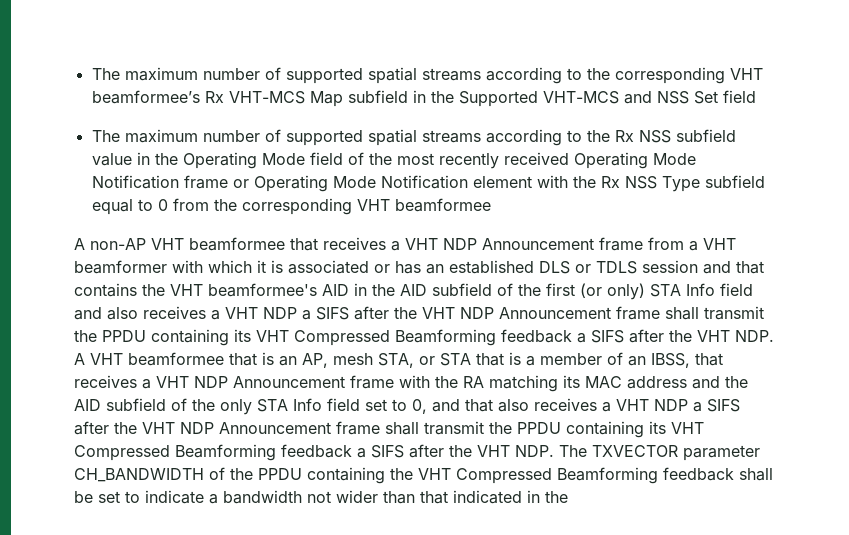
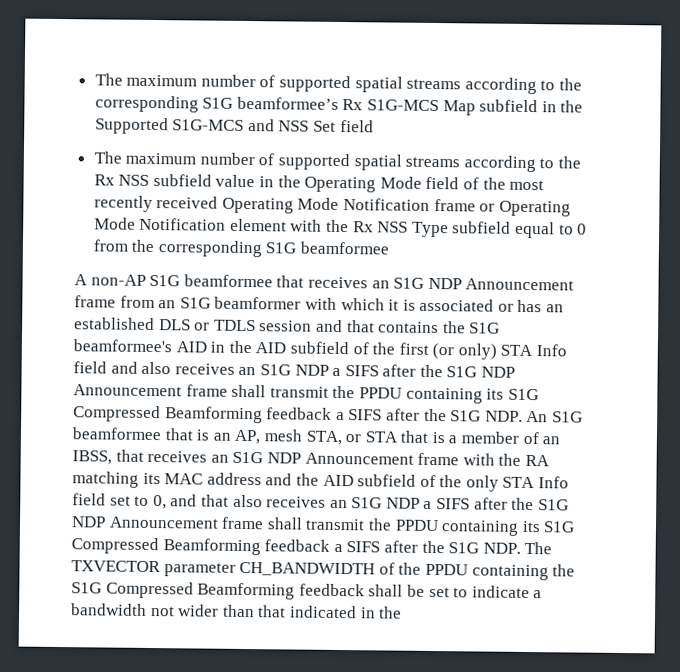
[729,68,763,80] VHT -> [202,97,234,109] S1G
[228,91,305,104] VHT-MCS -> [367,99,440,112] S1G-MCS
[542,91,619,104] VHT-MCS -> [172,119,245,131] S1G-MCS
[356,199,390,211] VHT -> [265,242,297,254] S1G
[151,238,184,250] VHT -> [149,274,181,287] S1G
[391,238,438,251] a VHT -> [371,277,425,289] an S1G
[689,238,736,251] a VHT -> [158,297,211,309] an S1G
[170,284,203,296] VHT -> [469,322,501,334] S1G
[211,306,764,320] [74,329,774,346] [74,353,123,365] a VHT NDP a SIFS after the VHT NDP Announcement frame shall transmit the PPDU containing its VHT Compressed Beamforming feedback a SIFS after the VHT NDP. A VHT -> [238,364,516,378] [73,384,539,404] [73,405,583,424] an S1G NDP a SIFS after the S1G NDP Announcement frame shall transmit the PPDU containing its S1G Compressed Beamforming feedback a SIFS after the S1G NDP. An S1G
[142,376,189,389] a VHT -> [210,451,264,464] an S1G
[602,399,740,412] [74,421,704,438] [74,444,510,461] a VHT NDP a SIFS after the VHT NDP Announcement frame shall transmit the PPDU containing its VHT Compressed Beamforming feedback a SIFS after the VHT -> [329,497,569,511] [71,516,576,536] [71,537,480,556] an S1G NDP a SIFS after the S1G NDP Announcement frame shall transmit the PPDU containing its S1G Compressed Beamforming feedback a SIFS after the S1G
[418,468,451,480] VHT -> [71,582,102,594] S1G

